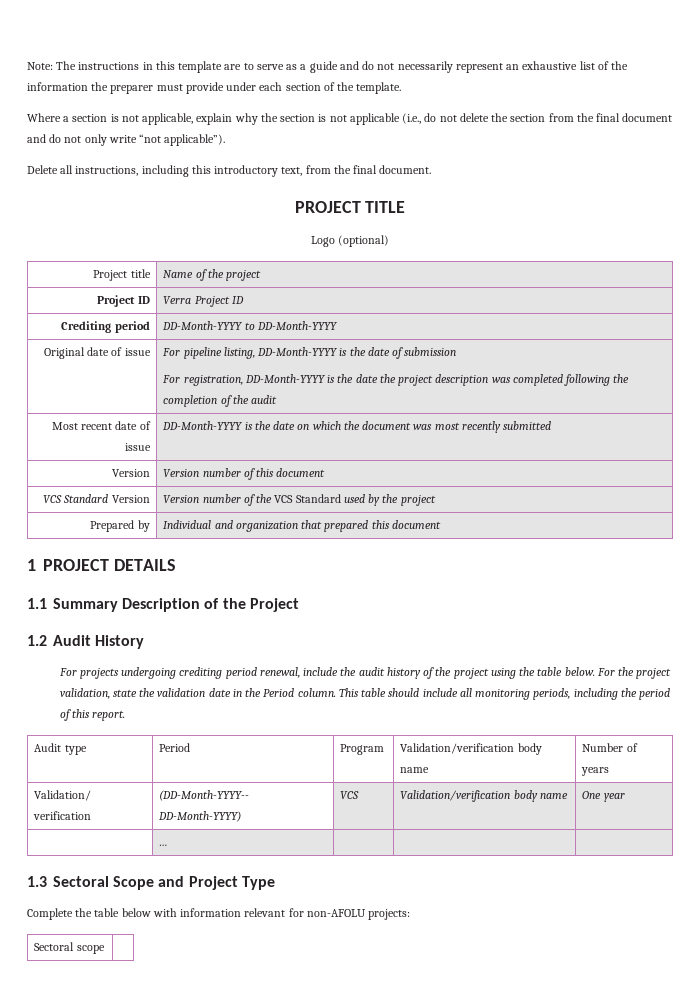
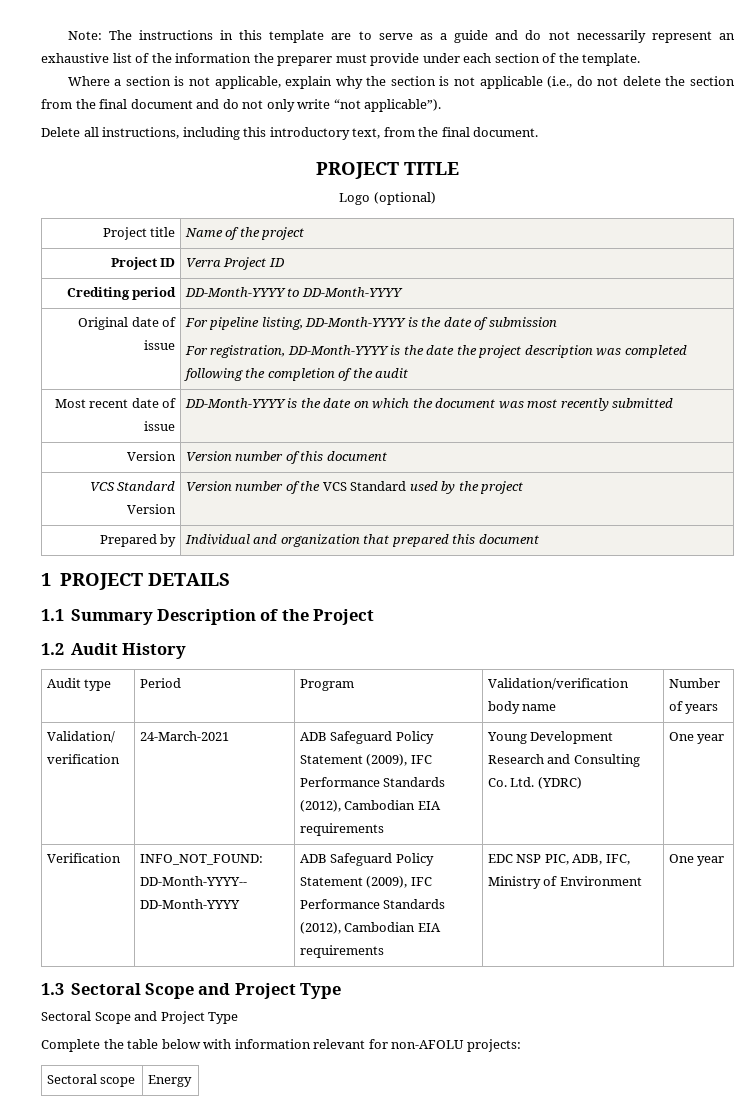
[58,667,672,679] [59,688,671,700] [59,709,126,721] // For projects undergoing crediting period renewal, include the audit history of the project using the table below. For the project validation, state the validation date in the Period column. This table should include all monitoring periods, including the period of this report. -> (186, 651) none
[159,790,250,801] [158,811,242,822] [340,791,360,800] [400,790,568,802] [582,791,625,802] [159,844,169,846] (DD-Month-YYYY-- DD-Month-YYYY) | VCS | Validation/verification body name | One year // | … | | | -> [139,731,229,741] [299,731,434,744] [299,754,432,766] [299,777,446,787] [299,800,441,812] [299,823,384,836] [486,731,614,744] [487,754,640,767] [487,777,582,789] [668,732,725,744] [46,853,121,863] [139,854,263,865] [139,876,247,886] [139,899,240,909] [299,853,434,866] [299,876,432,888] [299,899,446,909] [299,922,441,934] [299,945,384,958] [487,854,630,865] [487,876,642,889] [668,854,725,866] 24-March-2021 | ADB Safeguard Policy Statement (2009), IFC Performance Standards (2012), Cambodian EIA requirements | Young Development Research and Consulting Co. Ltd. (YDRC) | One year // Verification | INFO_NOT_FOUND: DD-Month-YYYY-- DD-Month-YYYY | ADB Safeguard Policy Statement (2009), IFC Performance Standards (2012), Cambodian EIA requirements | EDC NSP PIC, ADB, IFC, Ministry of Environment | One year
(275, 883) none -> [41,1011,239,1024] // Sectoral Scope and Project Type
(105, 949) none -> [147,1075,192,1087] Energy

